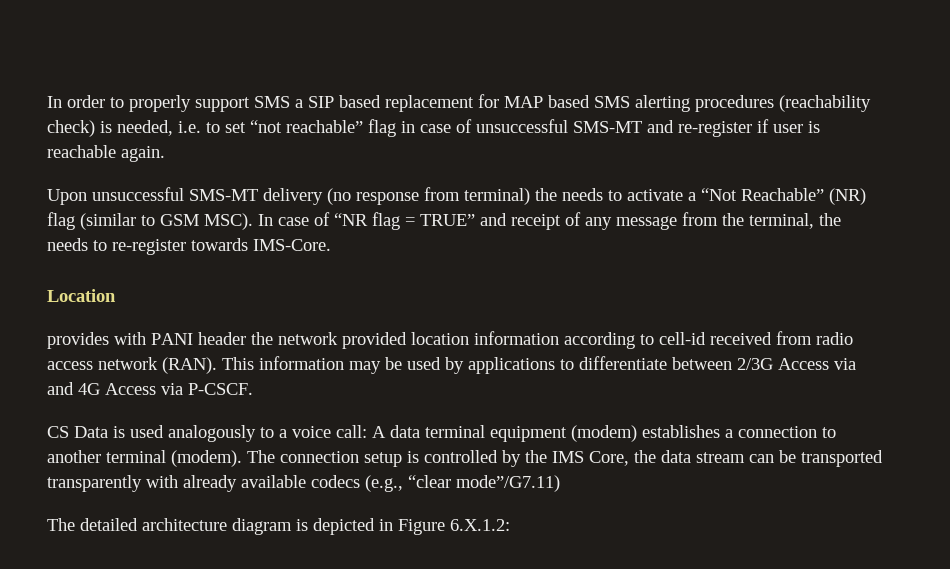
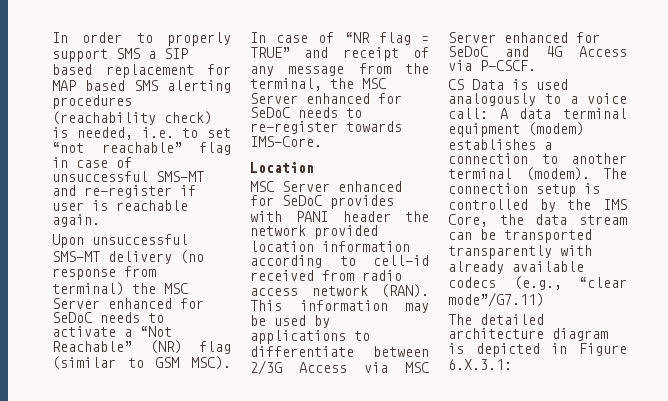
(557, 194) none -> [164,283,189,294] [52,298,204,309] [52,312,93,323] MSC Server enhanced for SeDoC
(841, 219) none -> [362,78,387,89] [250,93,402,104] [250,107,291,118] MSC Server enhanced for SeDoC
(116, 295) none -> [250,181,402,192] [250,195,323,206] MSC Server enhanced for SeDoC
(856, 364) none -> [405,362,430,373] [448,32,600,43] [448,46,489,57] MSC Server enhanced for SeDoC
[450,519,510,531] 6.X.1.2: -> [448,359,512,370] 6.X.3.1:

